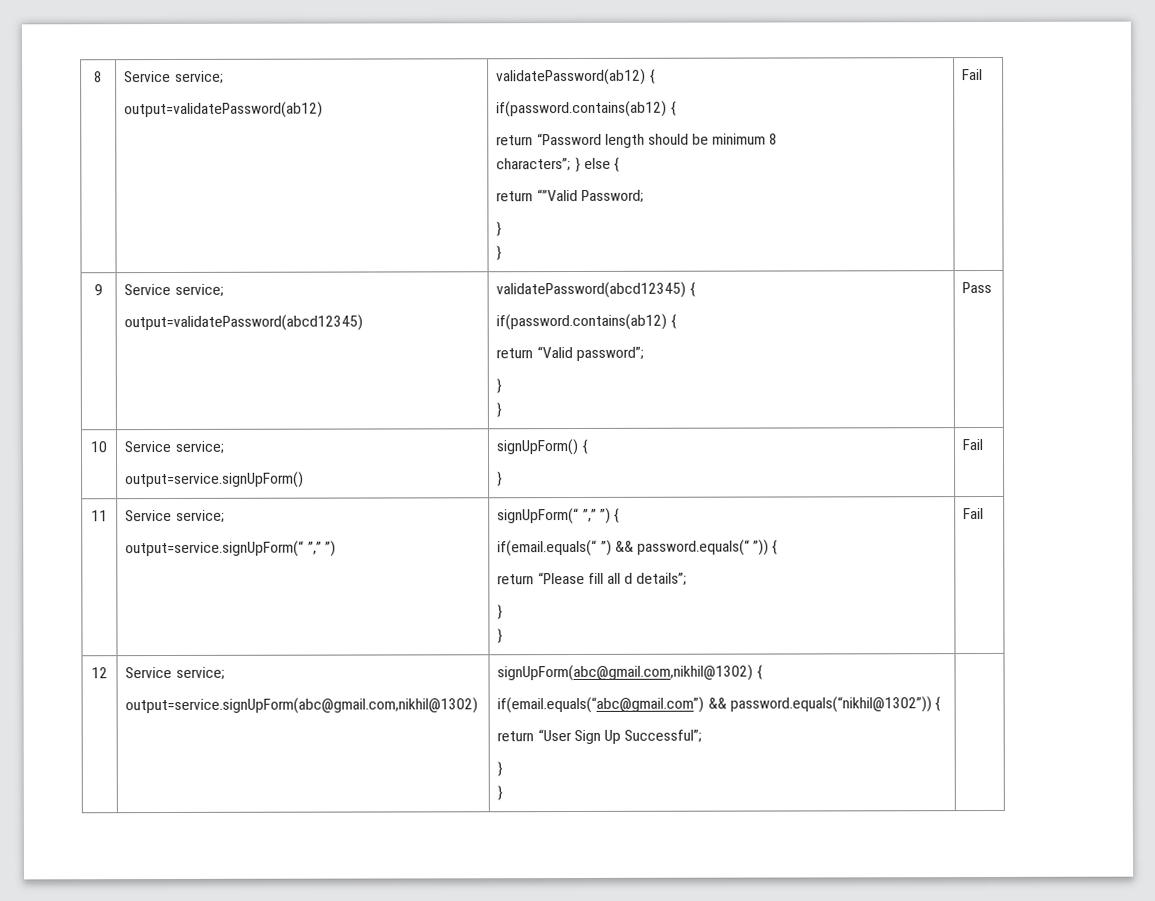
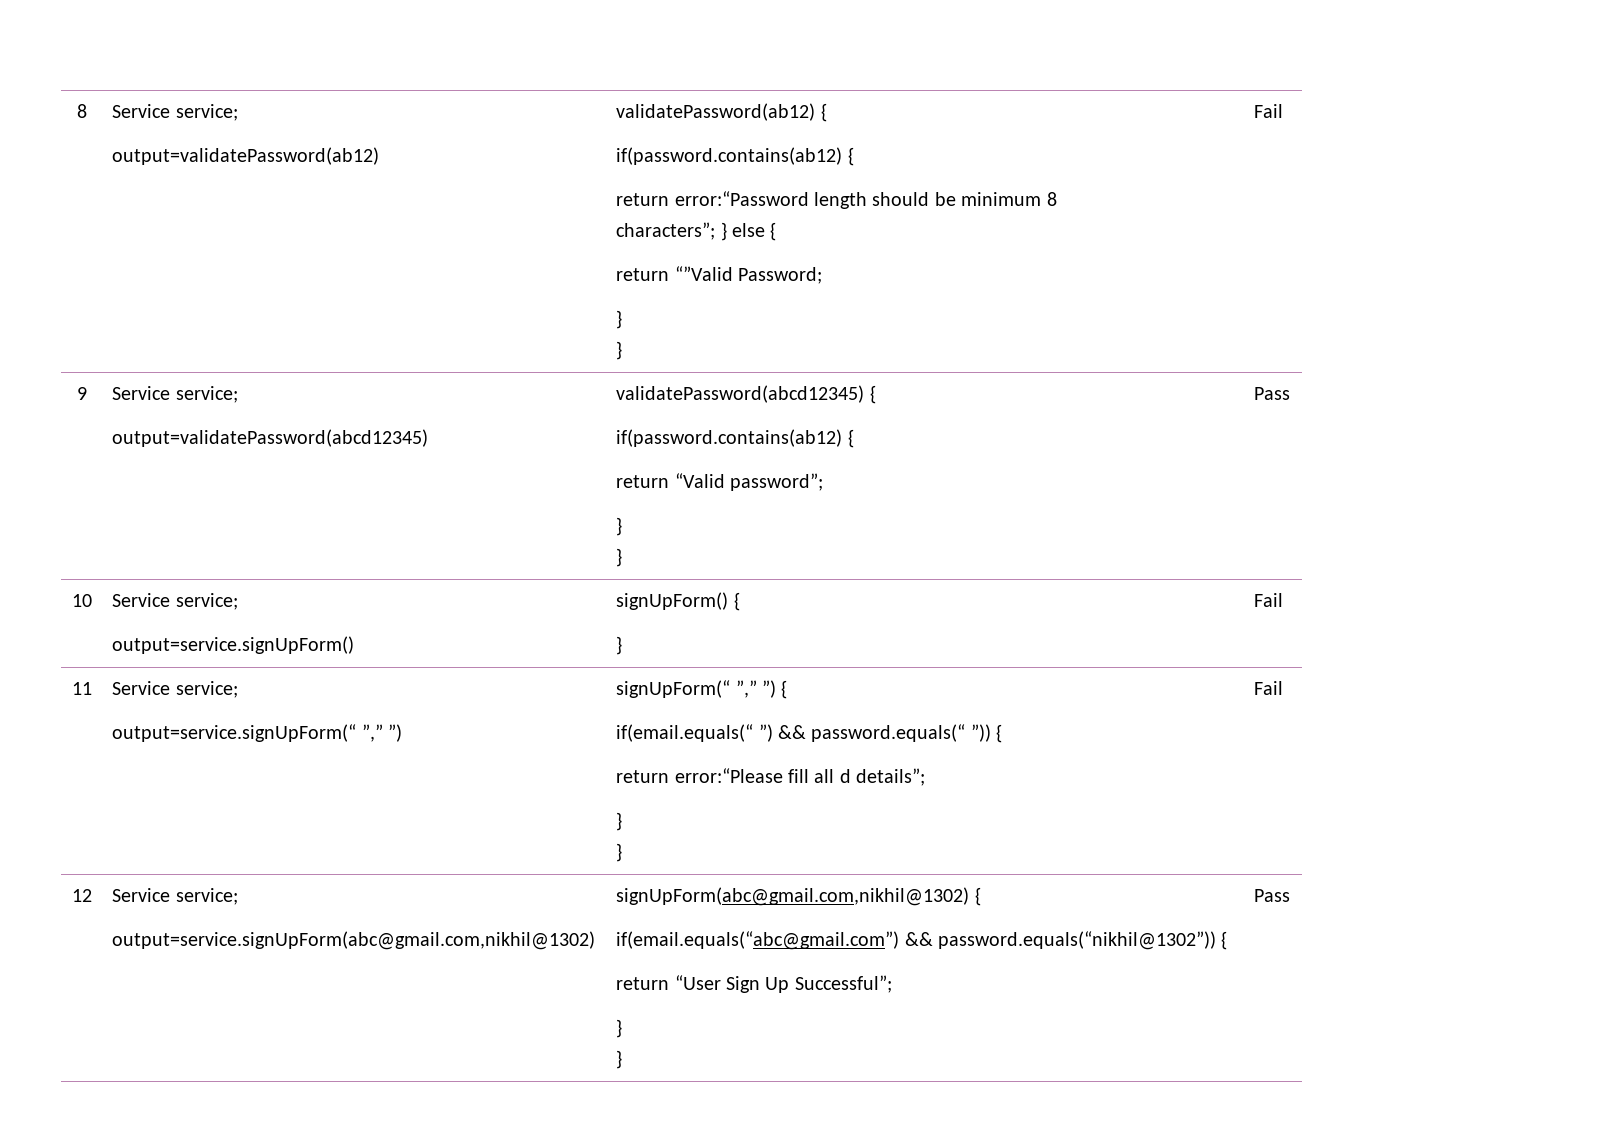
[536,132,602,146] “Password -> [674,191,809,206] error:“Password
[537,571,585,585] “Please -> [674,768,783,783] error:“Please
(504, 793) none -> [1254,889,1291,902] Pass

